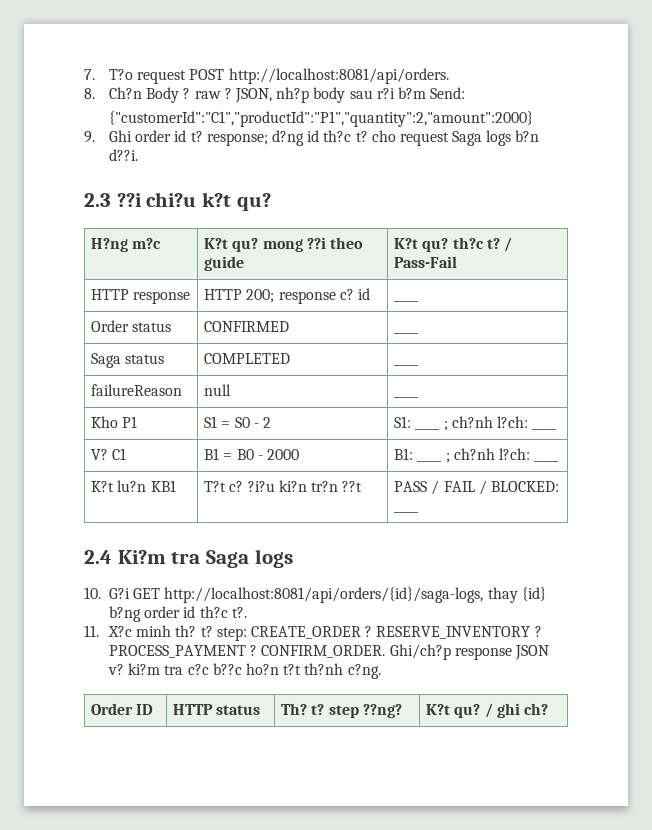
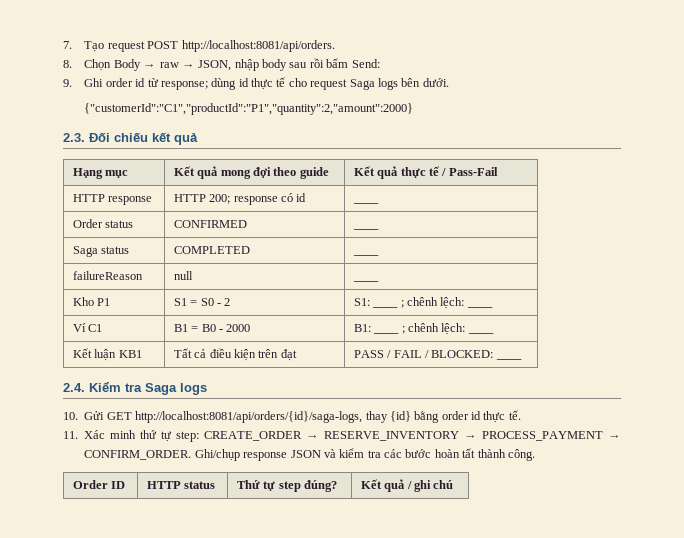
[109,69,134,80] T?o -> [84,41,105,52] Tạo
[109,87,426,103] Ch?n Body ? raw ? JSON, nh?p body sau r?i b?m -> [84,58,349,71] Chọn Body → raw → JSON, nhập body sau rồi bấm
[109,111,534,127] // {"customerId":"C1","productId":"P1","quantity":2,"amount":2000} -> (380, 63) none
[190,130,540,146] [109,149,139,161] [84,192,271,211] [91,238,162,252] [204,237,364,252] [204,256,245,271] [394,237,500,252] t? response; d?ng id th?c t? cho request Saga logs b?n d??i. // 2.3 ??i chi?u k?t qu? // H?ng m?c | K?t qu? mong ??i theo guide | K?t qu? th?c t? -> [147,77,449,90] [84,103,414,115] [63,132,198,145] [72,168,129,179] [173,166,329,179] [353,166,441,179] từ response; dùng id thực tế cho request Saga logs bên dưới. // {"customerId":"C1","productId":"P1","quantity":2,"amount":2000} // 2.3. Đối chiếu kết quả // Hạng mục | Kết quả mong đợi theo guide | Kết quả thực tế
[339,289,354,300] c? -> [281,193,294,202] có
[451,416,529,428] [532,428,557,430] [91,449,109,460] ch?nh l?ch: ____ // V? -> [407,297,493,309] [72,323,86,332] chênh lệch: ____ // Ví
[453,448,531,460] [534,460,559,462] [91,480,147,492] ch?nh l?ch: ____ // K?t lu?n -> [408,323,494,335] [72,348,117,361] chênh lệch: ____ // Kết luận
[204,480,363,492] T?t c? ?i?u ki?n tr?n ??t -> [173,348,297,361] Tất cả điều kiện trên đạt
[84,550,166,564] 2.4 Ki?m -> [63,381,121,392] 2.4. Kiểm
[109,588,131,599] G?i -> [84,411,105,420] Gửi
[109,606,247,622] b?ng order id th?c t?. -> [414,410,521,423] bằng order id thực tế.
[108,625,542,641] [109,644,549,660] [108,663,381,679] [91,703,154,715] [173,704,261,715] [281,703,402,718] [426,704,481,718] X?c minh th? t? step: CREATE_ORDER ? RESERVE_INVENTORY ? PROCESS_PAYMENT ? CONFIRM_ORDER. Ghi/ch?p response JSON v? ki?m tra c?c b??c ho?n t?t th?nh c?ng. // Order ID | HTTP status | Th? t? step ??ng? | K?t qu? -> [84,430,621,442] [84,448,535,461] [72,480,126,489] [146,481,216,489] [236,480,338,492] [360,479,406,492] Xác minh thứ tự step: CREATE_ORDER → RESERVE_INVENTORY → PROCESS_PAYMENT → CONFIRM_ORDER. Ghi/chụp response JSON và kiểm tra các bước hoàn tất thành công. // Order ID | HTTP status | Thứ tự step đúng? | Kết quả
[524,703,549,715] ch? -> [433,480,454,489] chú

